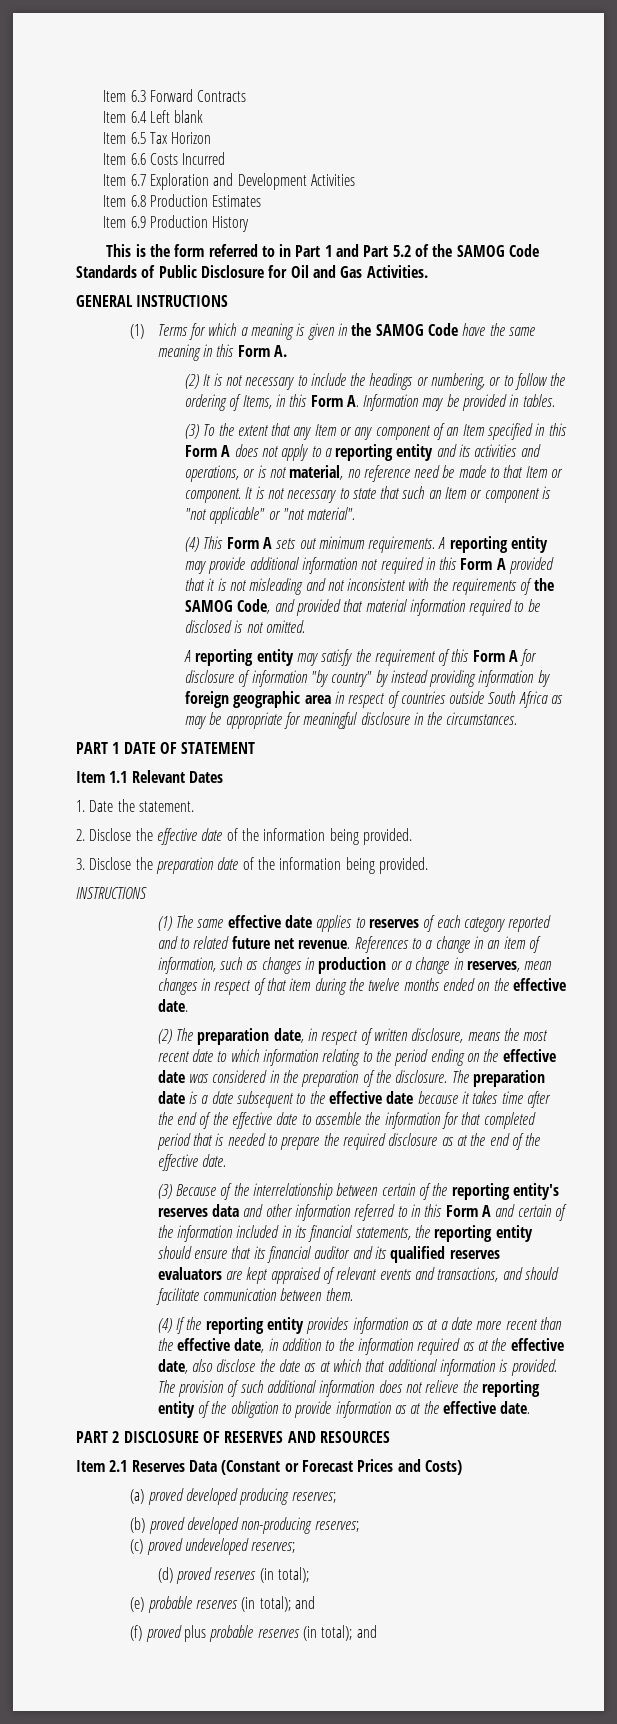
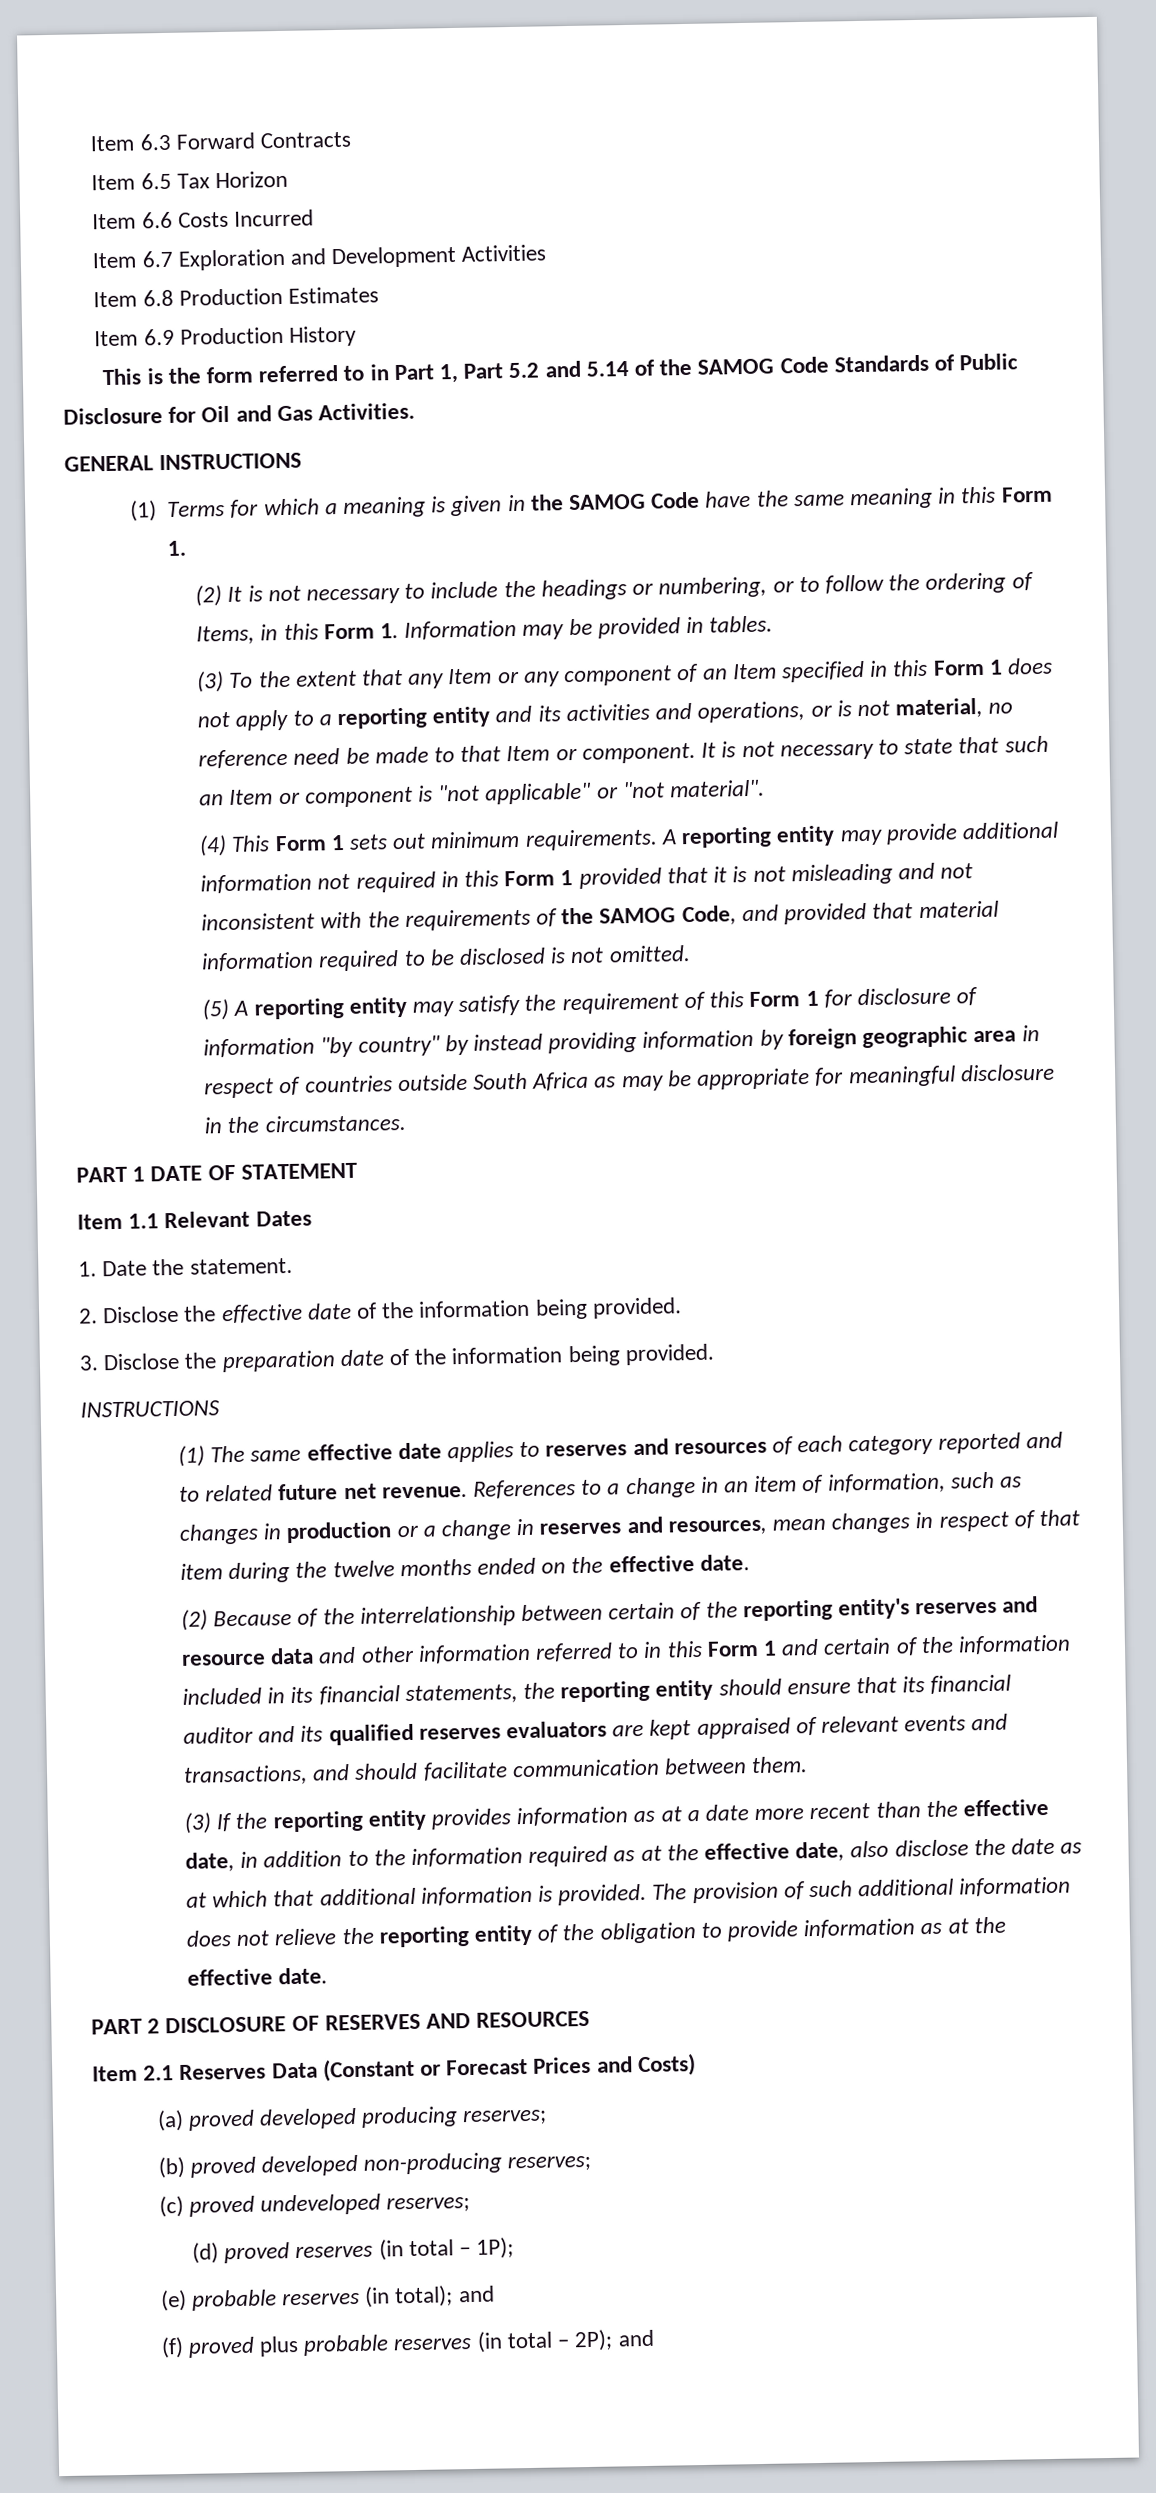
[103,110,204,123] // Item 6.4 Left blank -> (351, 140) none
[324,244,411,257] 1 and Part 5.2 -> [439,360,629,384] 1, Part 5.2 and 5.14
[273,345,287,357] A. -> [167,540,188,556] 1.
[346,395,359,407] A. -> [380,622,400,639] 1.
[221,445,231,457] A -> [988,659,1003,675] 1
[262,537,272,549] A -> [330,834,345,851] 1
[496,558,506,570] A -> [560,870,574,886] 1
(305, 626) none -> [202,998,231,1021] (5)
[509,650,519,662] A -> [805,990,819,1007] 1
(419, 923) none -> [632,1438,767,1456] and resources
[466,961,520,972] reserves, -> [539,1516,767,1536] reserves and resources,
[175,1028,549,1045] [157,1049,556,1066] [157,1070,545,1087] [157,1091,551,1108] [157,1112,536,1129] [156,1133,541,1150] [157,1154,226,1171] [157,1184,172,1199] The preparation date, in respect of written disclosure, means the most recent date to which information relating to the period ending on the effective date was considered in the preparation of the disclosure. The preparation date is a date subsequent to the effective date because it takes time after the end of the effective date to assemble the information for that completed period that is needed to prepare the required disclosure as at the end of the effective date. // (3) -> (208, 1620) none
(208, 1212) none -> [1002,1596,1039,1613] [180,1653,266,1666] and resource
[481,1205,491,1217] A -> [763,1640,778,1656] 1
[157,1318,172,1333] (4) -> [183,1812,212,1834] (3)
[277,1567,309,1583] total); -> [408,2237,515,2259] total – 1P);
[321,1625,353,1641] total); -> [506,2329,614,2352] total – 2P);

